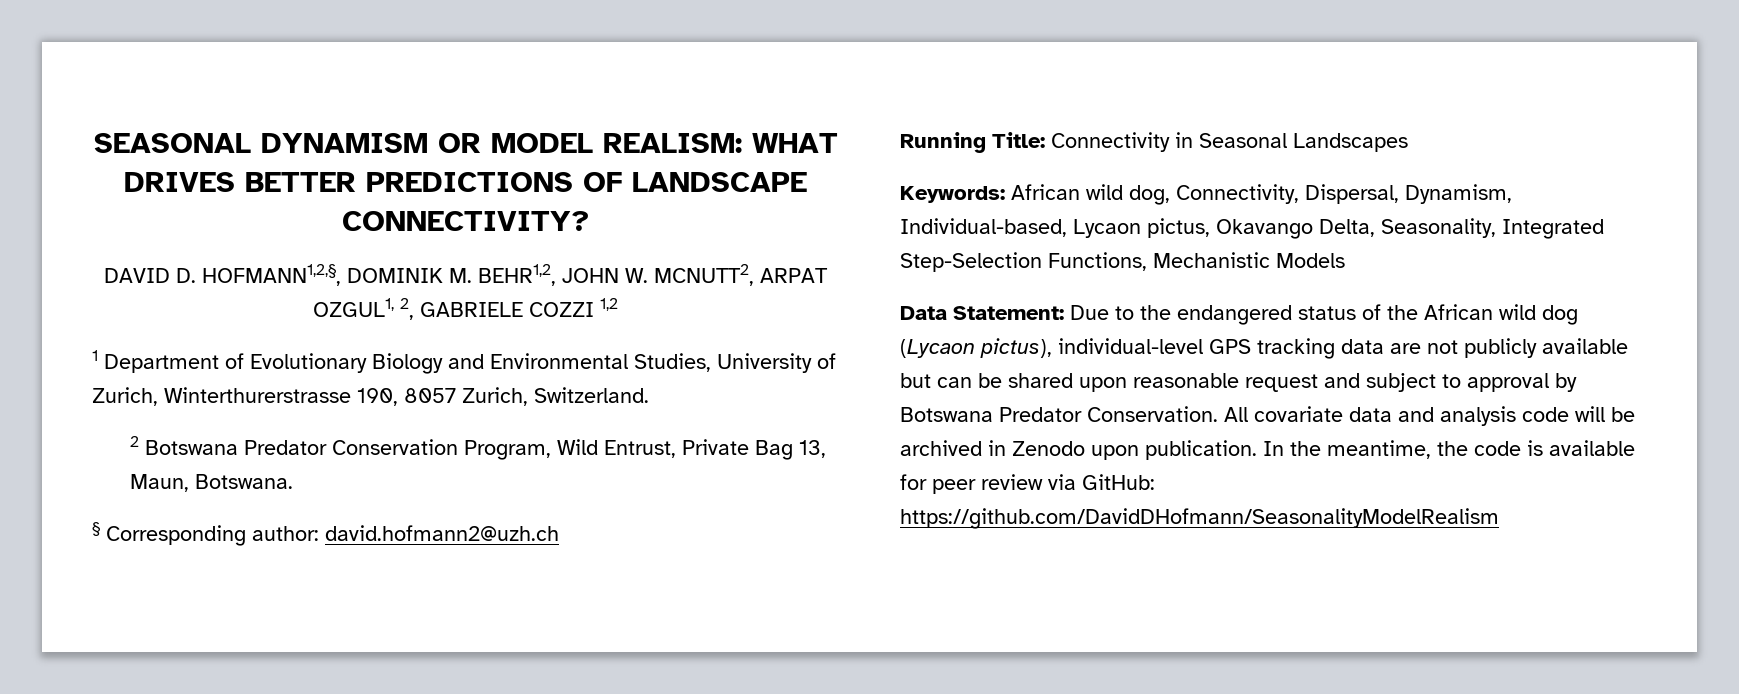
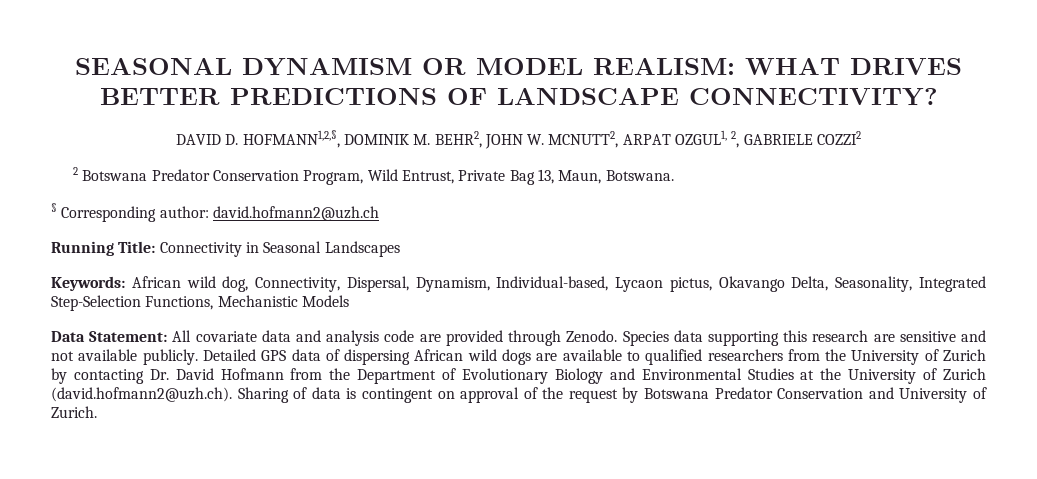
[478,264,556,286] BEHR1,2, -> [434,131,482,148] BEHR2,
[529,298,618,317] [92,350,836,374] [92,387,649,406] COZZI 1,2 // 1 Department of Evolutionary Biology and Environmental Studies, University of Zurich, Winterthurerstrasse 190, 8057 Zurich, Switzerland. -> [817,131,862,145] COZZI2
[1070,304,1578,325] [900,338,1628,359] [900,373,1577,392] [900,406,1218,422] Due to the endangered status of the African wild dog (Lycaon pictus), individual-level GPS tracking data are not publicly available but can be shared upon reasonable request and subject to approval by Botswana Predator Conservation. -> (168, 336) none
[1575,406,1635,422] [900,440,1635,460] [900,474,1155,494] [900,508,1499,529] will be archived in Zenodo upon publication. In the meantime, the code is available for peer review via GitHub: https://github.com/DavidDHofmann/SeasonalityModelRealism -> [419,330,987,346] [51,349,986,365] [51,368,987,384] [51,387,988,403] [51,406,97,418] are provided through Zenodo. Species data supporting this research are sensitive and not available publicly. Detailed GPS data of dispersing African wild dogs are available to qualified researchers from the University of Zurich by contacting Dr. David Hofmann from the Department of Evolutionary Biology and Environmental Studies at the University of Zurich (david.hofmann2@uzh.ch). Sharing of data is contingent on approval of the request by Botswana Predator Conservation and University of Zurich.

